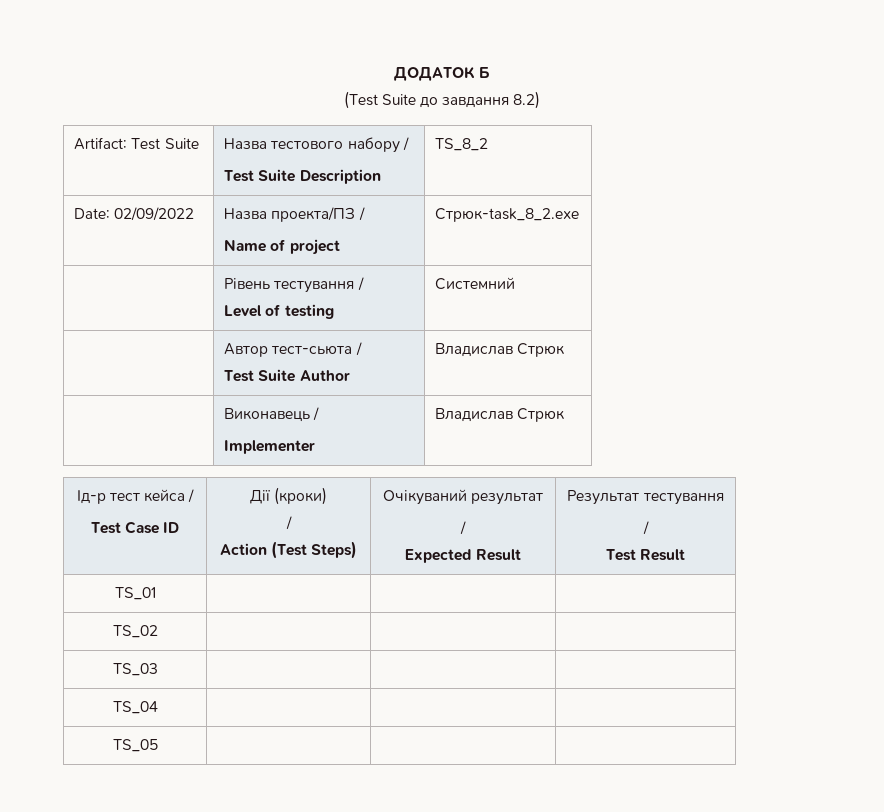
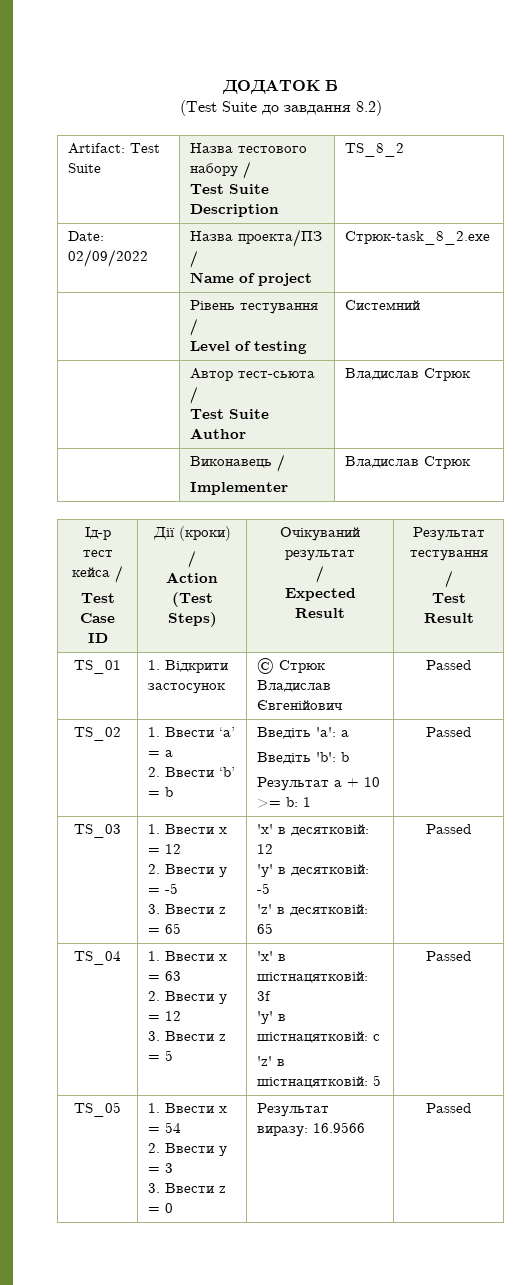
[112,625,158,638] [112,663,158,676] [112,701,158,714] [112,739,158,752] | | // TS_02 | | | // TS_03 | | | // TS_04 | | | // TS_05 | | | -> [148,660,229,673] [148,683,227,694] [257,658,327,674] [257,680,332,692] [257,700,343,710] [426,660,471,670] [74,727,121,741] [148,727,236,737] [148,750,174,757] [148,767,236,777] [148,787,174,797] [257,727,350,739] [257,752,350,764] [257,777,381,791] [257,797,312,808] [426,727,471,737] [74,824,121,838] [148,824,228,834] [148,844,182,854] [148,864,228,877] [148,883,179,894] [148,904,227,914] [148,923,182,934] [257,824,370,836] [257,844,274,854] [257,864,370,877] [257,883,271,894] [257,904,369,916] [257,923,274,934] [426,824,471,834] [74,951,121,965] [148,951,228,961] [148,971,182,981] [148,991,228,1004] [148,1011,182,1021] [148,1031,227,1041] [148,1050,174,1061] [257,951,287,961] [257,971,369,983] [257,991,272,1001] [257,1011,287,1024] [257,1031,381,1043] [257,1056,286,1066] [257,1075,382,1088] [426,951,471,961] [74,1102,121,1117] [148,1103,228,1113] [148,1122,182,1133] [148,1143,228,1156] [148,1163,174,1173] [148,1183,227,1193] [148,1203,174,1213] [257,1103,330,1117] [257,1122,366,1137] [426,1103,471,1113] 1. Відкрити застосунок | © Стрюк Владислав Євгенійович | Passed // TS_02 | 1. Ввести ‘a’ = a // 2. Ввести ‘b’ = b | Введіть 'a': a // Введіть 'b': b // Результат a + 10 >= b: 1 | Passed // TS_03 | 1. Ввести x = 12 // 2. Ввести y = -5 // 3. Ввести z = 65 | 'x' в десятковій: 12 // 'y' в десятковій: -5 // 'z' в десятковій: 65 | Passed // TS_04 | 1. Ввести x = 63 // 2. Ввести y = 12 // 3. Ввести z = 5 | 'x' в шістнацятковій: 3f // 'y' в шістнацятковій: c // 'z' в шістнацятковій: 5 | Passed // TS_05 | 1. Ввести x = 54 // 2. Ввести y = 3 // 3. Ввести z = 0 | Результат виразу: 16.9566 | Passed

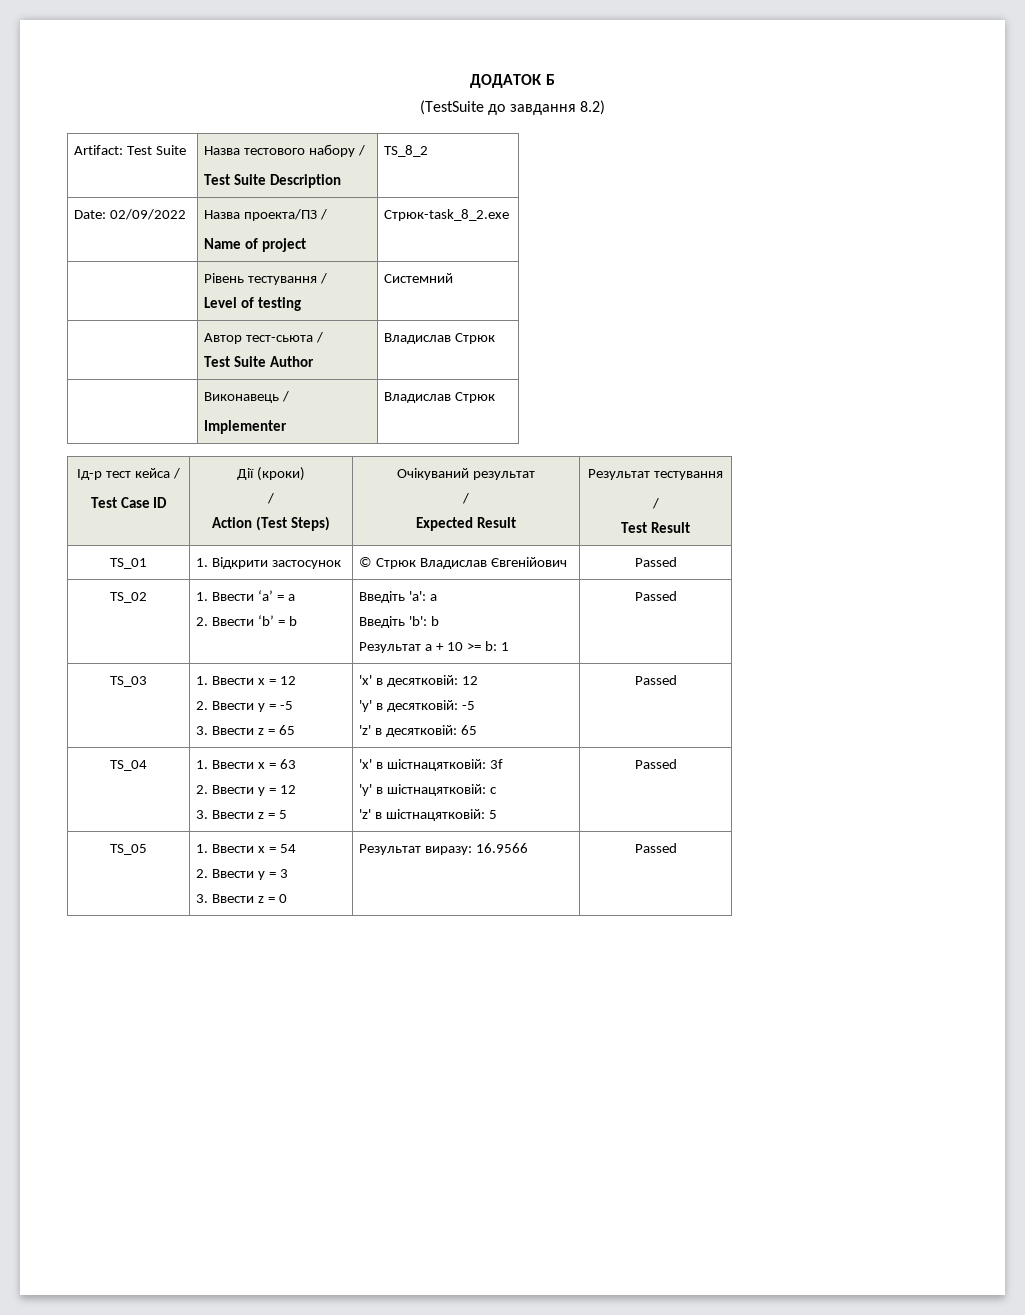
[179,100,257,116] (Test Suite -> [420,100,485,115] (TestSuite

